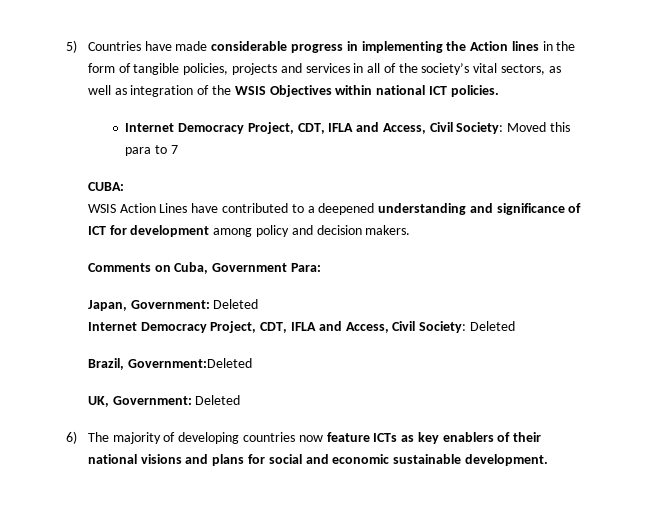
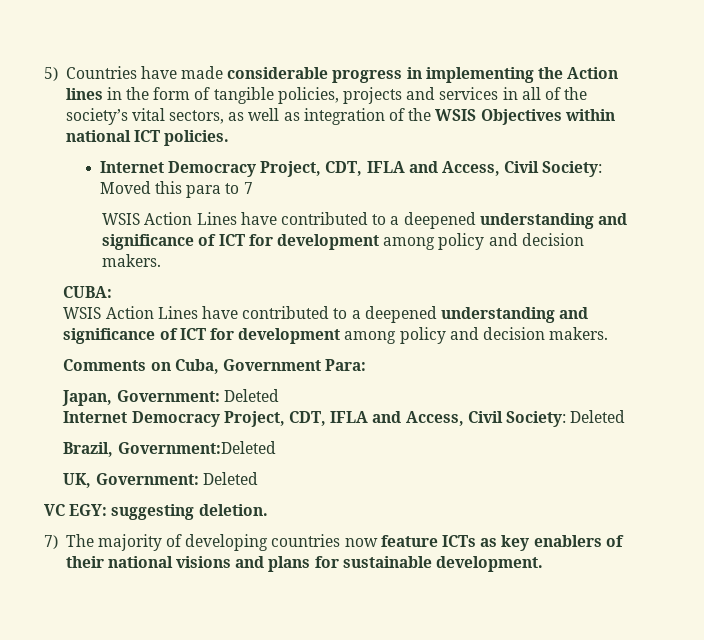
(178, 149) none -> [102,212,627,229] [102,233,584,250] [102,254,162,267] // WSIS Action Lines have contributed to a deepened understanding and significance of ICT for development among policy and decision makers.
[66,431,77,444] 6) -> [44,504,268,520] [44,535,58,549] VC EGY: suggesting deletion. // 7)
[268,454,390,464] social and economic -> (339, 562) none

